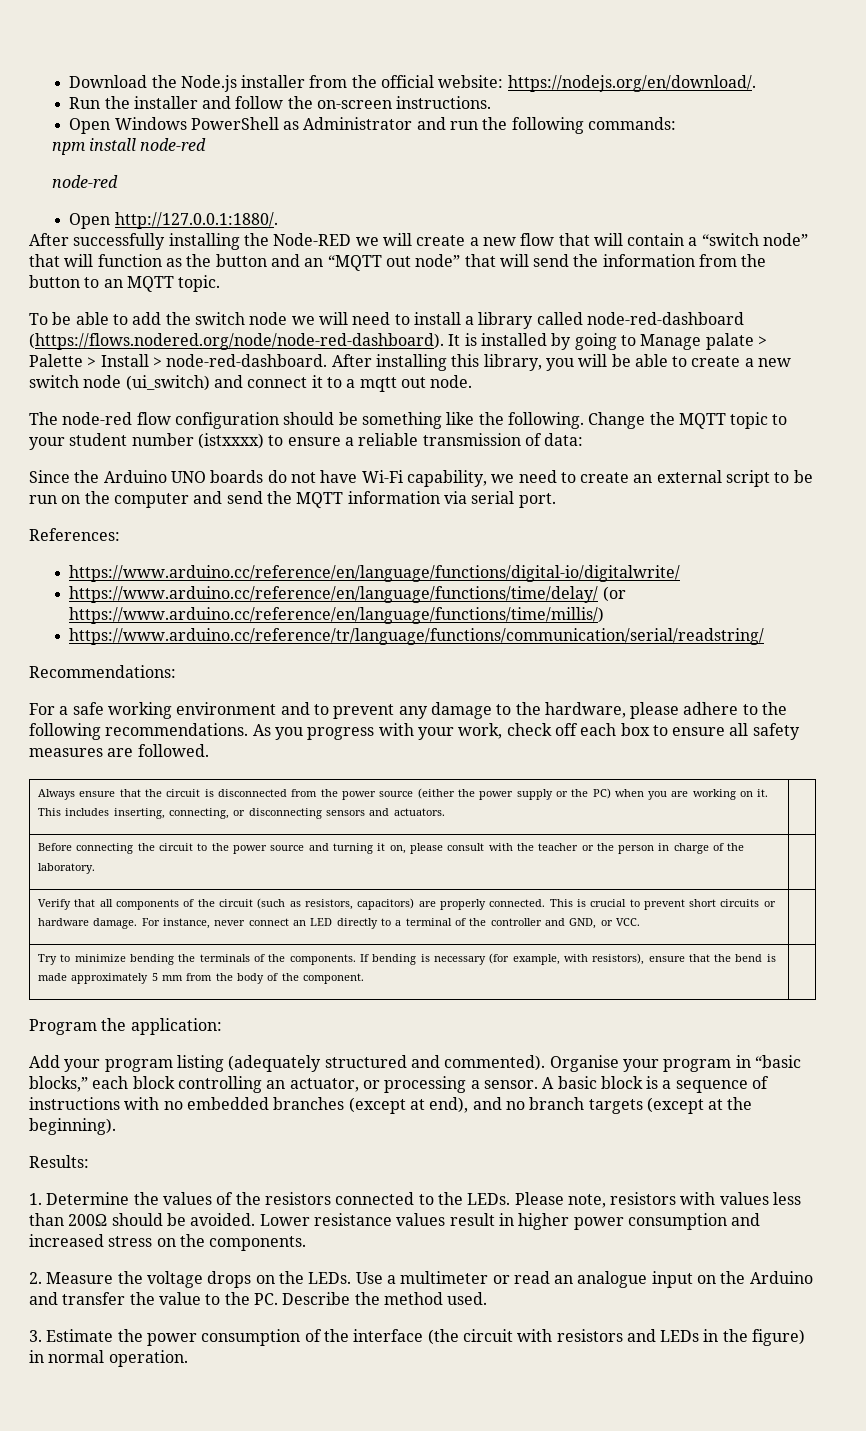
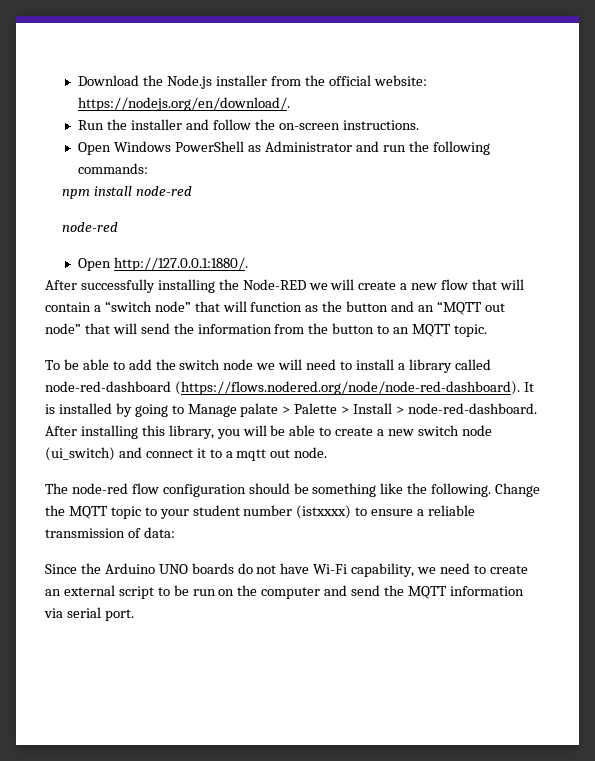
[29,528,120,541] [69,565,681,582] [69,586,626,603] [69,607,605,624] [69,628,765,645] [29,665,176,678] [29,702,788,719] [29,723,800,740] [29,744,209,757] [38,788,769,800] [38,808,445,819] [38,843,745,854] [38,863,96,874] [38,898,776,910] [38,918,640,929] [38,953,776,965] [38,973,364,984] [29,1018,222,1035] [29,1055,801,1072] [29,1076,770,1093] [29,1097,753,1114] [29,1118,116,1135] [29,1155,89,1168] [29,1192,802,1208] [29,1213,761,1230] [29,1234,307,1251] [29,1271,813,1288] [29,1292,488,1305] [29,1329,806,1346] [29,1350,188,1367] // References: // https://www.arduino.cc/reference/en/language/functions/digital-io/digitalwrite/ // https://www.arduino.cc/reference/en/language/functions/time/delay/ (or https://www.arduino.cc/reference/en/language/functions/time/millis/) // https://www.arduino.cc/reference/tr/language/functions/communication/serial/readstring/ // Recommendations: // For a safe working environment and to prevent any damage to the hardware, please adhere to the following recommendations. As you progress with your work, check off each box to ensure all safety measures are followed. // Always ensure that the circuit is disconnected from the power source (either the power supply or the PC) when you are working on it. This includes inserting, connecting, or disconnecting sensors and actuators. | // Before connecting the circuit to the power source and turning it on, please consult with the teacher or the person in charge of the laboratory. | // Verify that all components of the circuit (such as resistors, capacitors) are properly connected. This is crucial to prevent short circuits or hardware damage. For instance, never connect an LED directly to a terminal of the controller and GND, or VCC. | // Try to minimize bending the terminals of the components. If bending is necessary (for example, with resistors), ensure that the bend is made approximately 5 mm from the body of the component. | // Program the application: // Add your program listing (adequately structured and commented). Organise your program in “basic blocks,” each block controlling an actuator, or processing a sensor. A basic block is a sequence of instructions with no embedded branches (except at end), and no branch targets (except at the beginning). // Results: // 1. Determine the values of the resistors connected to the LEDs. Please note, resistors with values less than 200Ω should be avoided. Lower resistance values result in higher power consumption and increased stress on the components. // 2. Measure the voltage drops on the LEDs. Use a multimeter or read an analogue input on the Arduino and transfer the value to the PC. Describe the method used. // 3. Estimate the power consumption of the interface (the circuit with resistors and LEDs in the figure) in normal operation. -> (134, 615) none

